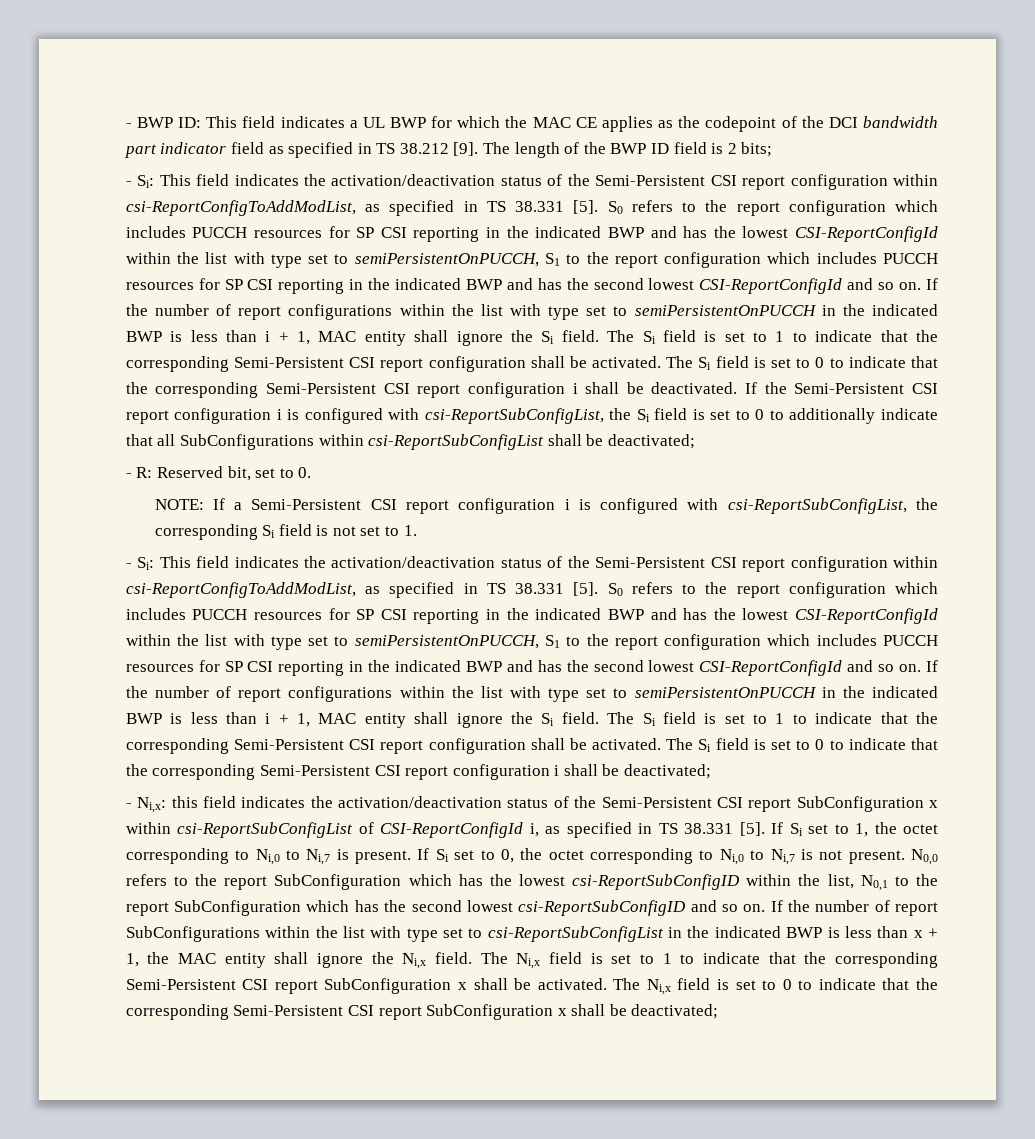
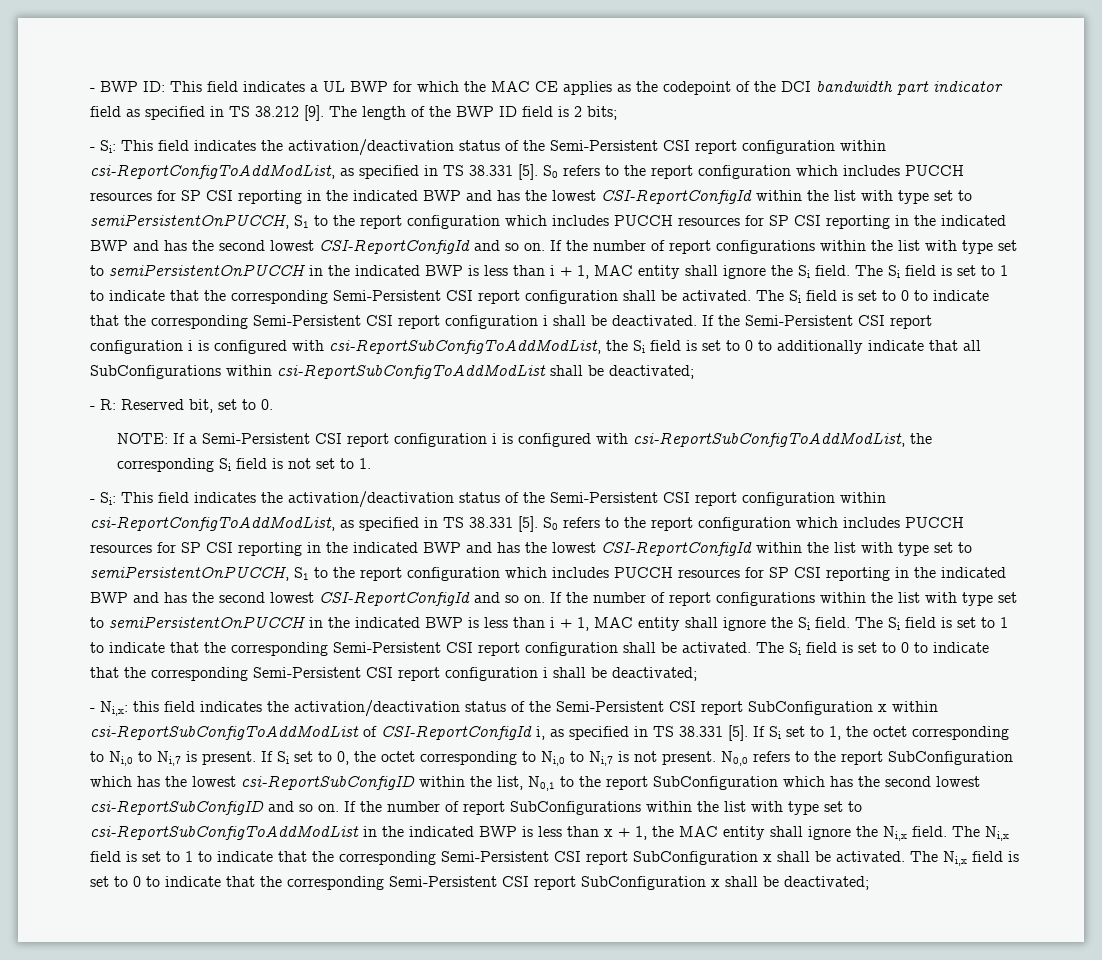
[424,408,604,424] csi-ReportSubConfigList, -> [329,339,602,354] csi-ReportSubConfigToAddModList,
[368,434,545,450] csi-ReportSubConfigList -> [277,364,547,379] csi-ReportSubConfigToAddModList
[727,498,907,514] csi-ReportSubConfigList, -> [632,432,905,447] csi-ReportSubConfigToAddModList,
[177,822,354,838] csi-ReportSubConfigList -> [90,725,360,740] csi-ReportSubConfigToAddModList
[487,926,664,942] csi-ReportSubConfigList -> [90,825,360,840] csi-ReportSubConfigToAddModList

